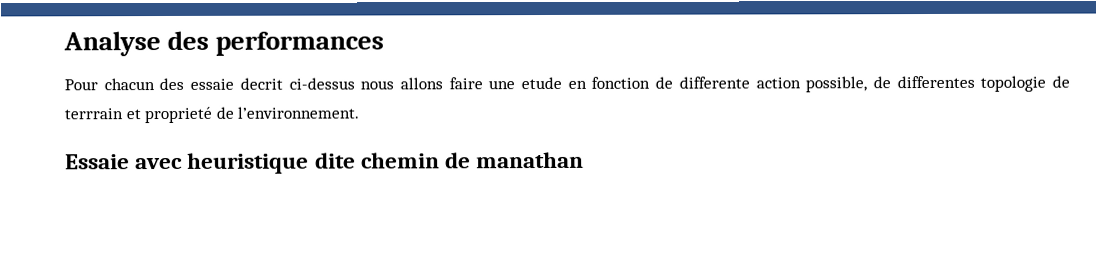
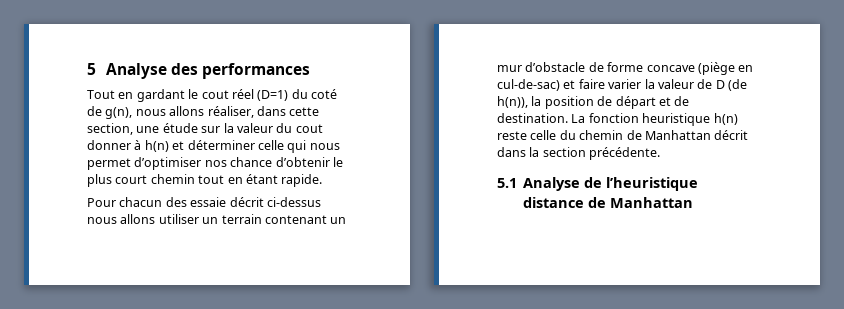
(63, 44) none -> [87,63,96,75] 5
(385, 43) none -> [87,89,337,102] [87,106,320,119] [87,123,323,135] [87,140,340,153] [87,157,343,170] [87,174,323,187] // Tout en gardant le cout réel (D=1) du coté de g(n), nous allons réaliser, dans cette section, une étude sur la valeur du cout donner à h(n) et déterminer celle qui nous permet d’optimiser nos chance d’obtenir le plus court chemin tout en étant rapide.
[239,77,283,90] decrit -> [229,197,264,207] décrit
[448,75,1071,93] [64,106,360,124] [65,151,585,174] faire une etude en fonction de differente action possible, de differentes topologie de terrrain et proprieté de l’environnement. // Essaie avec heuristique dite chemin de manathan -> [158,214,347,224] [497,62,754,75] [497,79,747,91] [497,96,690,109] [497,113,738,126] [497,130,749,140] [497,147,661,160] [497,177,699,191] [523,197,694,208] utiliser un terrain contenant un mur d’obstacle de forme concave (piège en cul-de-sac) et faire varier la valeur de D (de h(n)), la position de départ et de destination. La fonction heuristique h(n) reste celle du chemin de Manhattan décrit dans la section précédente. // 5.1 Analyse de l’heuristique distance de Manhattan

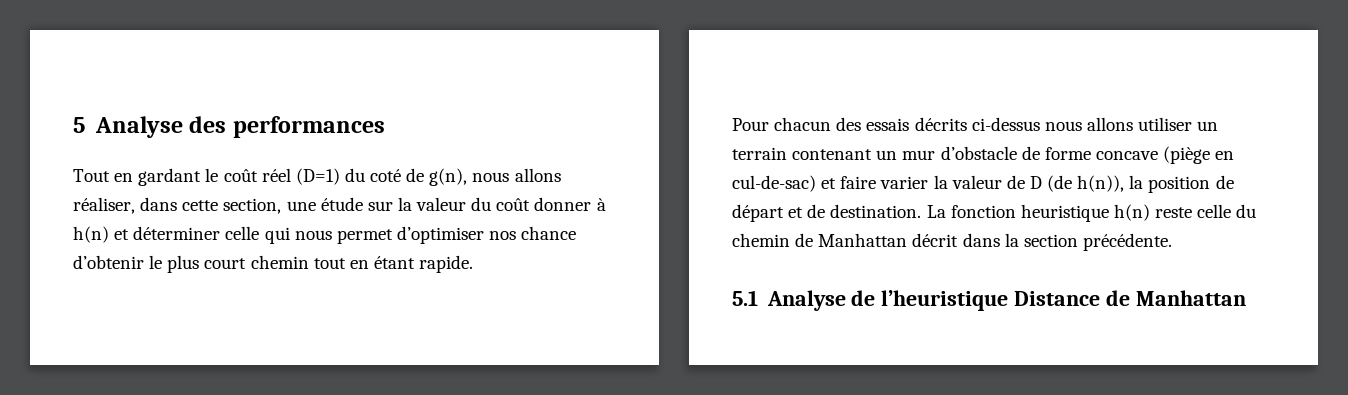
[201,90,229,99] cout -> [223,169,258,182] coût
[295,124,323,133] cout -> [496,198,531,211] coût
[190,197,264,207] essaie décrit -> [866,117,967,131] essais décrits
[523,197,585,208] distance -> [1014,291,1101,306] Distance

